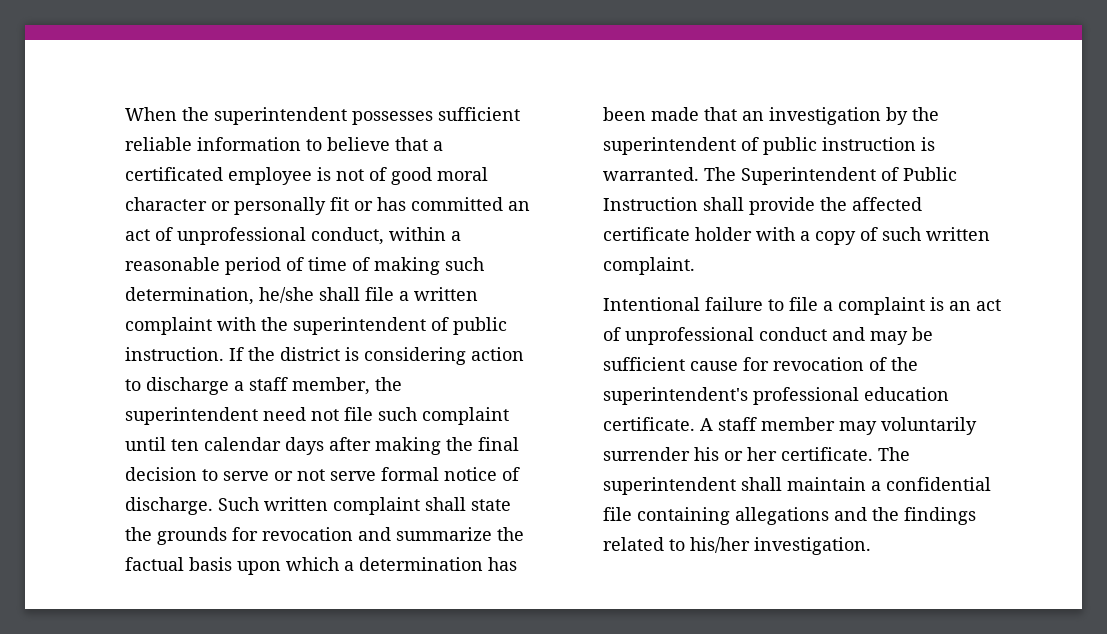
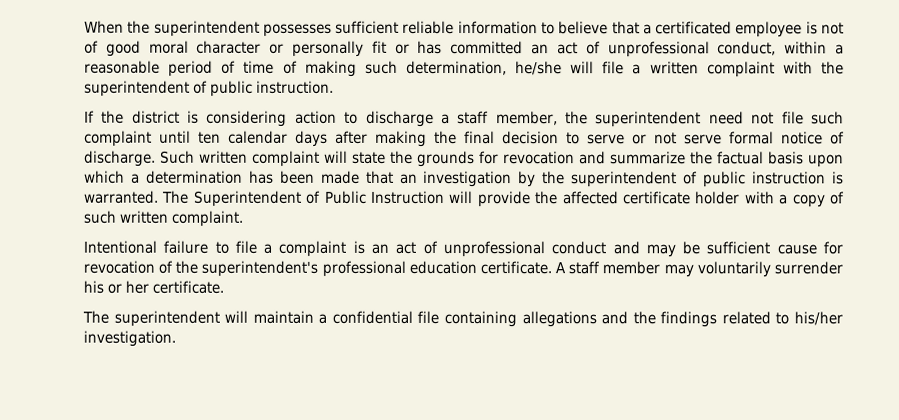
[319,287,361,301] shall -> [570,61,595,74] will
(225, 354) none -> (334, 87) //
[425,497,467,511] shall -> [323,150,348,163] will
[703,197,745,211] shall -> [449,190,474,204] will
(874, 454) none -> (224, 287) //
[741,477,783,491] shall -> [224,310,249,323] will

